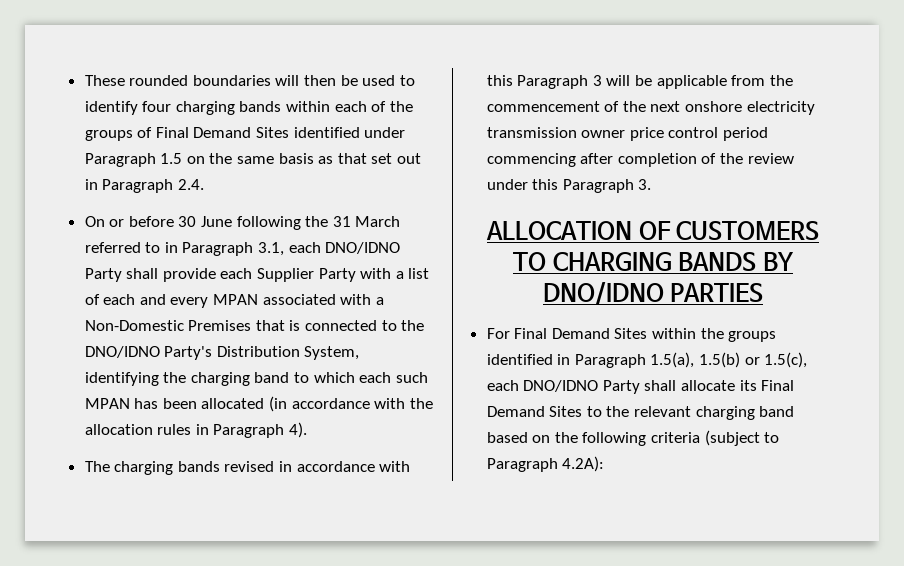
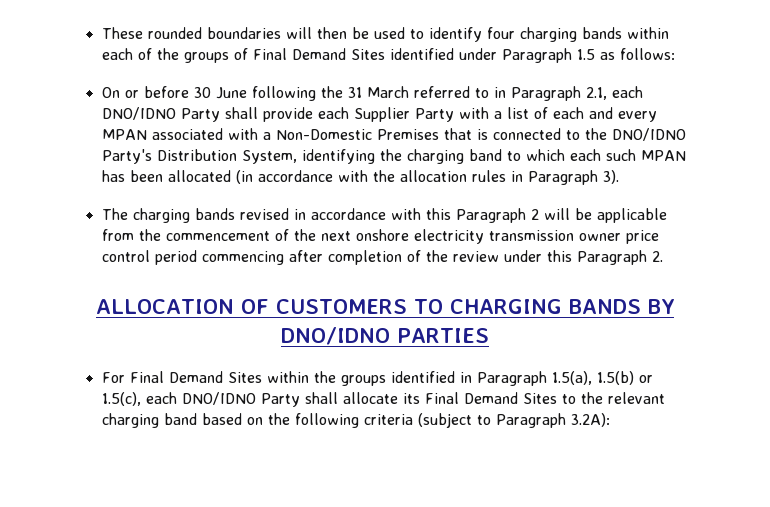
[186,153,422,164] [84,179,204,193] on the same basis as that set out in Paragraph 2.4. -> [599,48,675,60] as follows:
[258,242,285,256] 3.1, -> [585,87,607,100] 2.1,
[289,422,308,438] 4). -> [602,170,619,184] 3).
[592,75,602,86] 3 -> [530,209,539,220] 2
[638,179,652,190] 3. -> [651,251,663,262] 2.
[562,456,605,472] 4.2A): -> [570,413,610,427] 3.2A):

